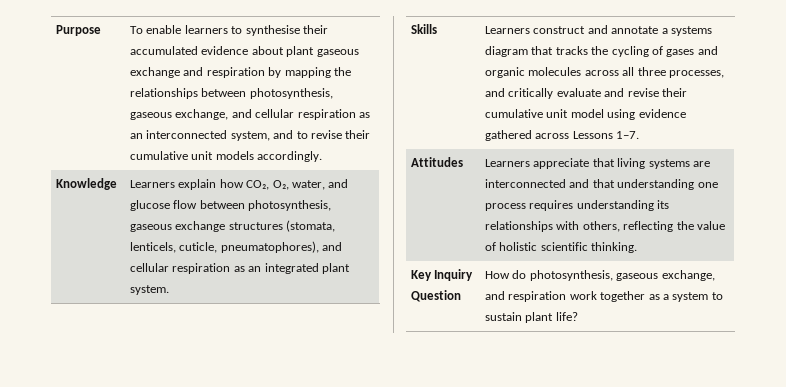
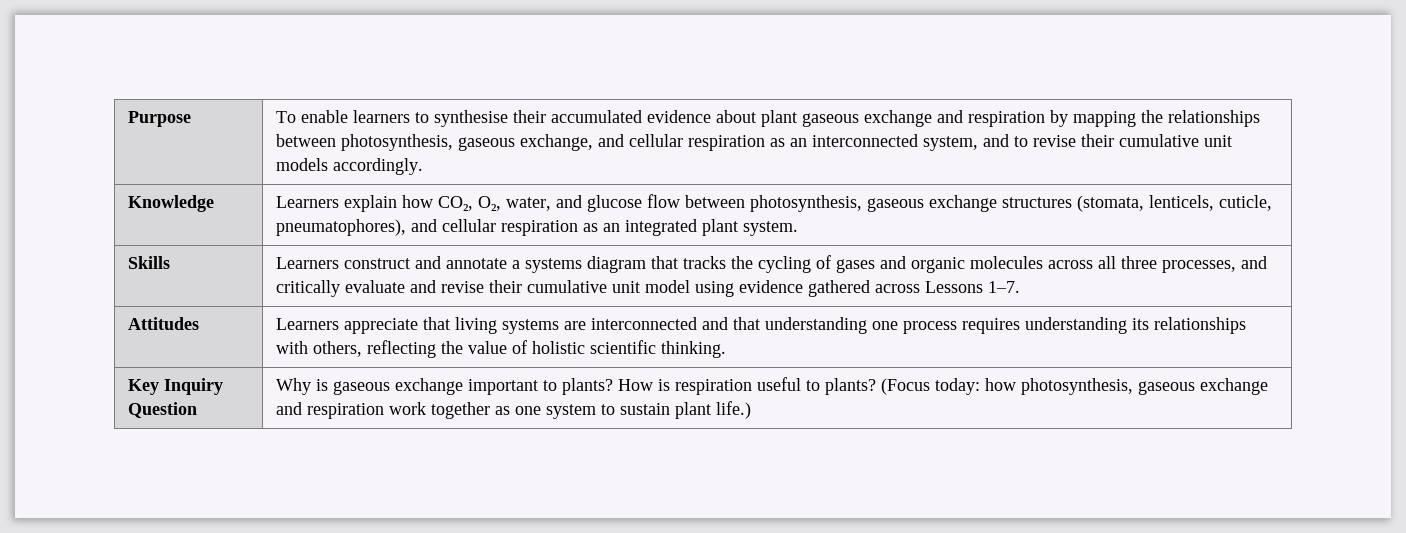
[485,270,715,281] How do photosynthesis, gaseous exchange, -> [275,377,1268,395] Why is gaseous exchange important to plants? How is respiration useful to plants? (Focus today: how photosynthesis, gaseous exchange
[662,294,669,300] a -> [514,406,541,415] one
[555,312,578,321] life? -> [715,401,751,419] life.)

